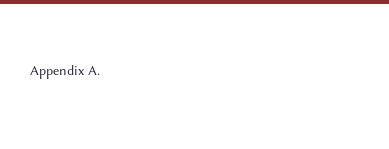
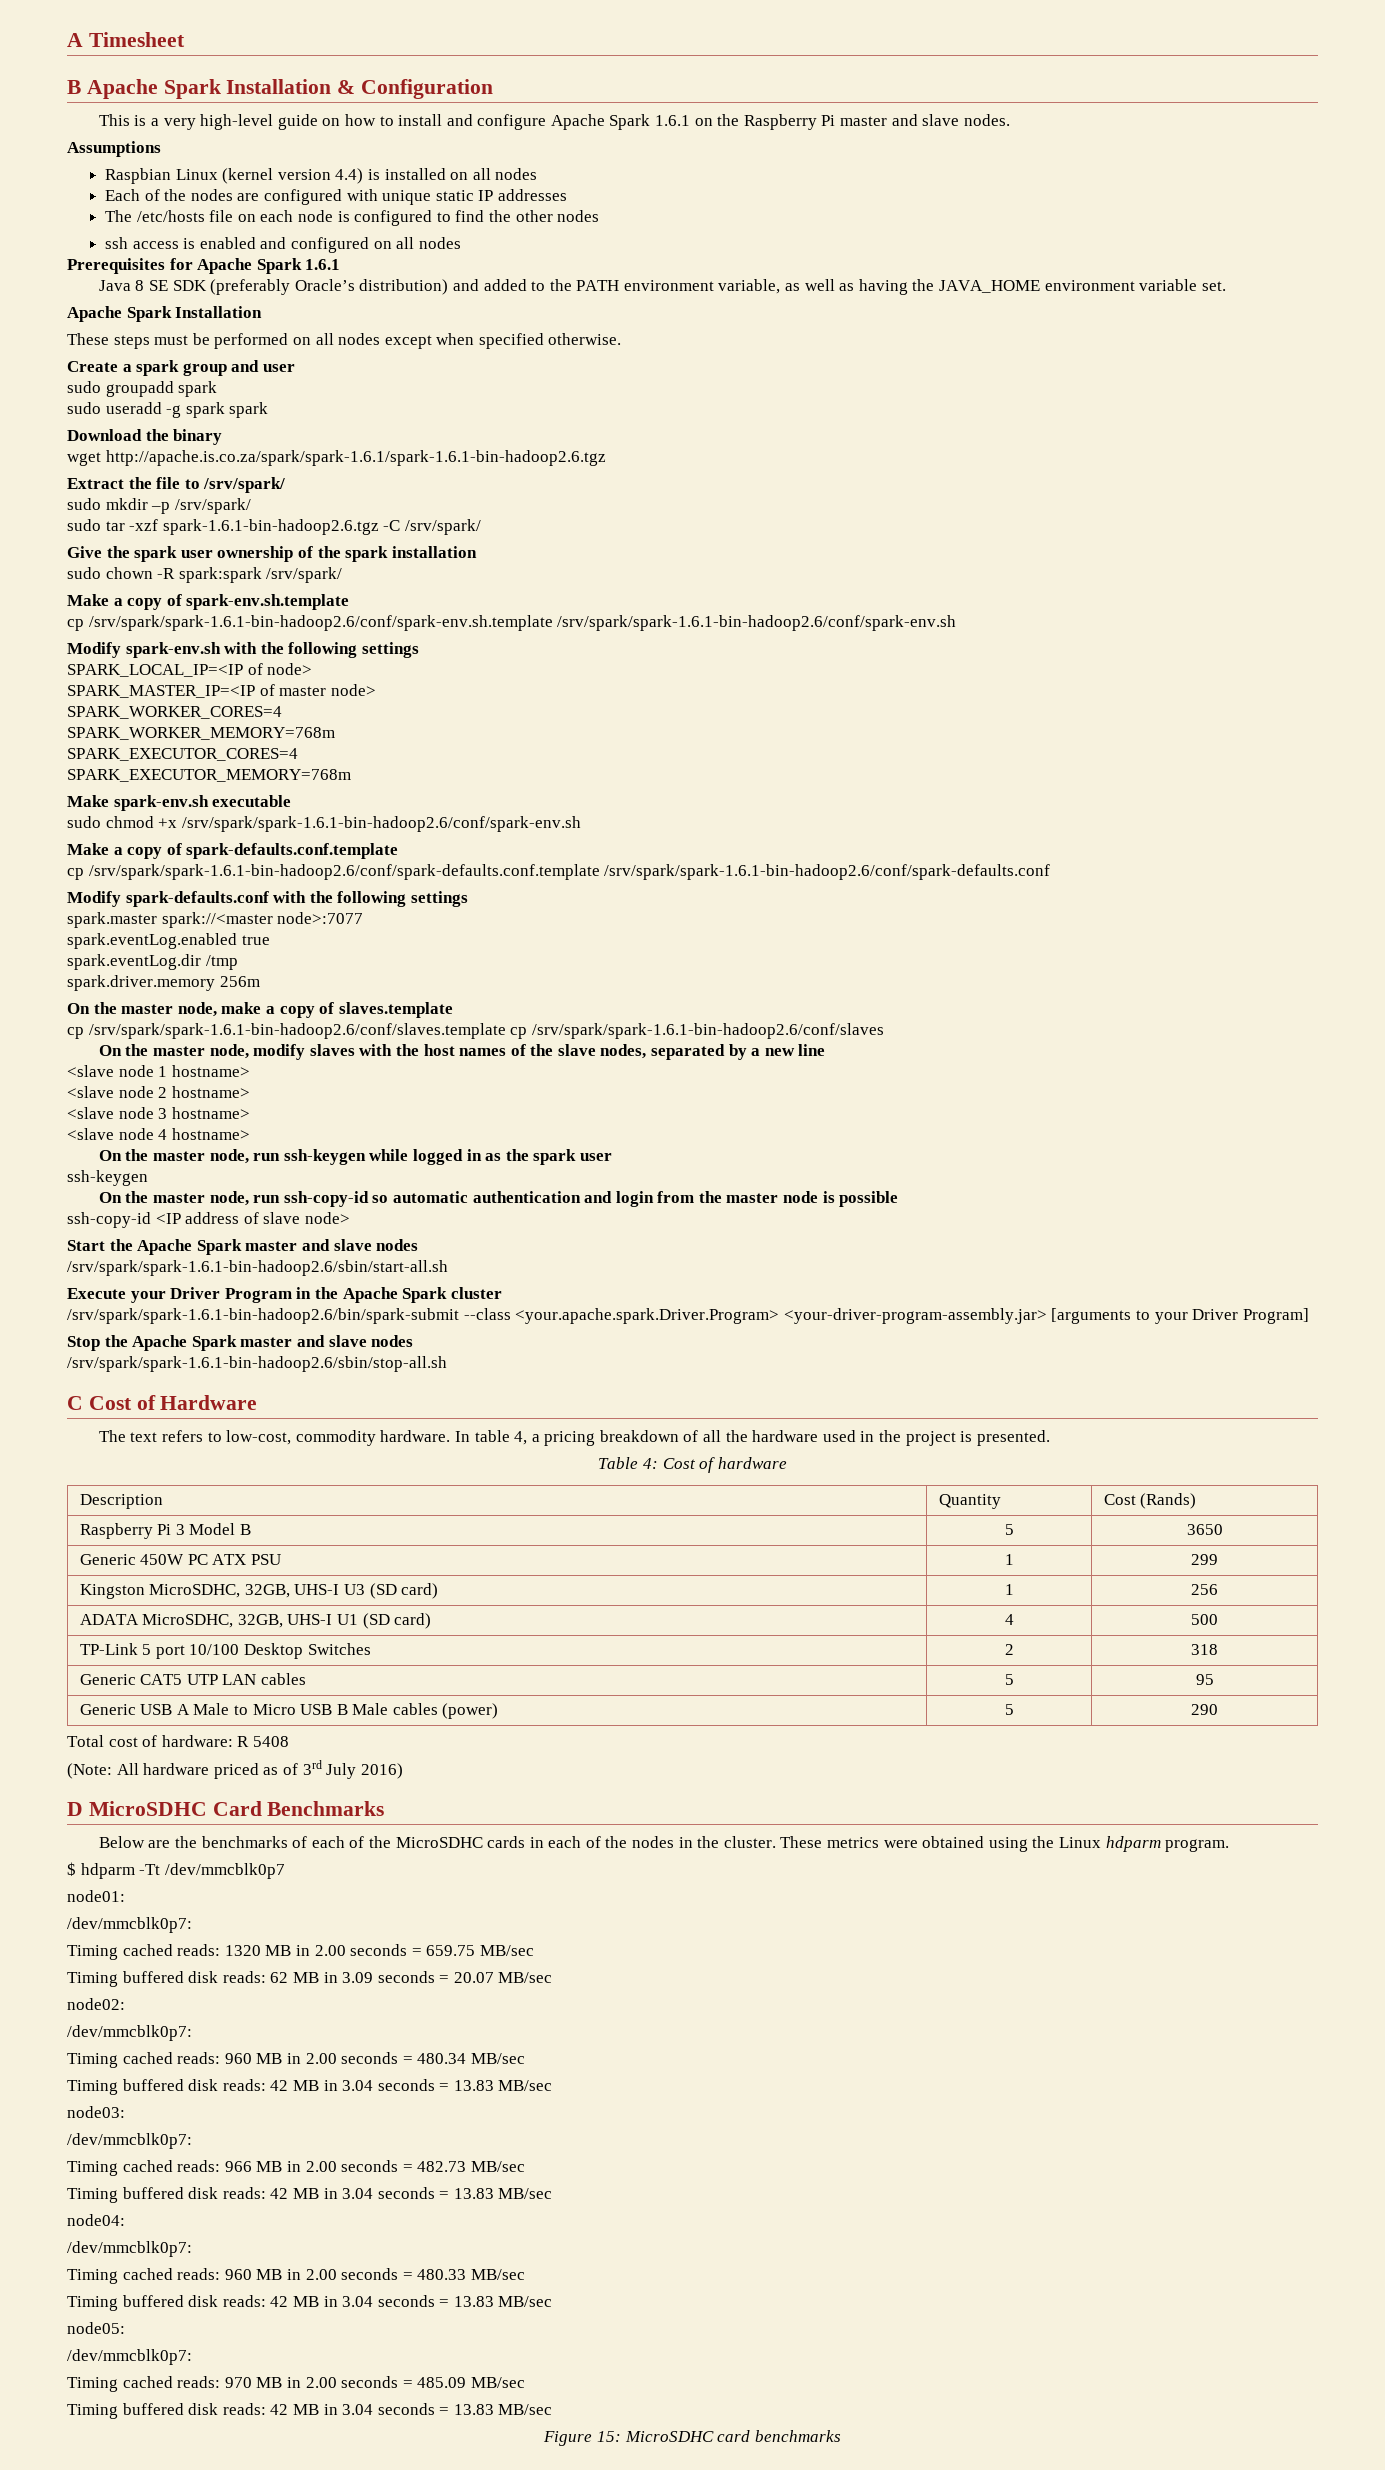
[30,65,100,79] Appendix A. -> [67,32,185,47] [67,79,494,99] [98,114,1010,130] [67,141,161,157] [105,168,538,184] [105,189,567,205] [105,210,600,226] [105,237,461,253] [67,258,341,274] [98,279,1226,295] [67,306,263,322] [67,333,622,349] [67,360,295,376] [67,381,218,397] [67,402,269,418] [67,429,223,445] [67,450,606,466] [67,477,286,493] [67,498,251,514] [67,519,481,535] [67,546,477,562] [67,567,343,583] [67,594,350,610] [67,615,957,631] [67,642,419,658] [67,663,313,677] [67,684,376,698] [67,706,282,719] [67,727,335,740] [67,748,298,761] [67,769,351,782] [67,795,292,811] [67,816,581,832] [67,843,399,859] [67,864,1051,880] [67,891,468,907] [67,912,364,928] [67,933,270,949] [67,954,238,970] [67,975,260,991] [67,1002,453,1018] [67,1023,884,1039] [98,1044,826,1060] [67,1065,250,1077] [67,1086,250,1098] [67,1107,250,1119] [67,1128,250,1140] [98,1149,612,1165] [67,1170,148,1186] [98,1191,899,1207] [67,1212,350,1228] [67,1239,419,1255] [67,1260,448,1276] [67,1287,502,1303] [67,1308,1309,1324] [67,1335,414,1351] [67,1356,447,1372] [67,1395,258,1410] [98,1430,1050,1446] [598,1457,787,1473] [79,1494,163,1509] [938,1494,1001,1509] [1103,1493,1197,1509] [79,1523,251,1539] [1004,1524,1014,1535] [1186,1524,1223,1535] [79,1554,281,1565] [1004,1554,1014,1565] [1191,1554,1218,1565] [79,1583,439,1599] [1004,1584,1014,1595] [1191,1584,1218,1595] [79,1613,432,1629] [1004,1614,1014,1625] [1191,1614,1218,1625] [79,1643,371,1659] [1004,1644,1014,1655] [1191,1644,1218,1655] [79,1673,306,1685] [1004,1674,1014,1685] [1195,1674,1214,1685] [79,1703,499,1719] [1004,1704,1014,1715] [1191,1704,1218,1715] [67,1735,289,1747] [67,1760,403,1779] [67,1801,385,1816] [98,1836,1230,1852] [67,1862,285,1879] [67,1890,125,1902] [67,1917,192,1933] [67,1944,534,1960] [67,1971,553,1987] [67,1998,125,2010] [67,2025,192,2041] [67,2052,525,2068] [67,2079,553,2095] [67,2106,125,2118] [67,2133,192,2149] [67,2160,525,2176] [67,2187,553,2203] [67,2214,125,2226] [67,2241,192,2257] [67,2268,525,2284] [67,2295,553,2311] [67,2322,125,2334] [67,2349,192,2365] [67,2376,525,2392] [67,2403,553,2419] [543,2430,841,2446] A Timesheet // B Apache Spark Installation & Configuration // This is a very high-level guide on how to install and configure Apache Spark 1.6.1 on the Raspberry Pi master and slave nodes. // Assumptions // Raspbian Linux (kernel version 4.4) is installed on all nodes // Each of the nodes are configured with unique static IP addresses // The /etc/hosts file on each node is configured to find the other nodes // ssh access is enabled and configured on all nodes // Prerequisites for Apache Spark 1.6.1 // Java 8 SE SDK (preferably Oracle’s distribution) and added to the PATH environment variable, as well as having the JAVA_HOME environment variable set. // Apache Spark Installation // These steps must be performed on all nodes except when specified otherwise. // Create a spark group and user // sudo groupadd spark // sudo useradd -g spark spark // Download the binary // wget http://apache.is.co.za/spark/spark-1.6.1/spark-1.6.1-bin-hadoop2.6.tgz // Extract the file to /srv/spark/ // sudo mkdir –p /srv/spark/ // sudo tar -xzf spark-1.6.1-bin-hadoop2.6.tgz -C /srv/spark/ // Give the spark user ownership of the spark installation // sudo chown -R spark:spark /srv/spark/ // Make a copy of spark-env.sh.template // cp /srv/spark/spark-1.6.1-bin-hadoop2.6/conf/spark-env.sh.template /srv/spark/spark-1.6.1-bin-hadoop2.6/conf/spark-env.sh // Modify spark-env.sh with the following settings // SPARK_LOCAL_IP=<IP of node> // SPARK_MASTER_IP=<IP of master node> // SPARK_WORKER_CORES=4 // SPARK_WORKER_MEMORY=768m // SPARK_EXECUTOR_CORES=4 // SPARK_EXECUTOR_MEMORY=768m // Make spark-env.sh executable // sudo chmod +x /srv/spark/spark-1.6.1-bin-hadoop2.6/conf/spark-env.sh // Make a copy of spark-defaults.conf.template // cp /srv/spark/spark-1.6.1-bin-hadoop2.6/conf/spark-defaults.conf.template /srv/spark/spark-1.6.1-bin-hadoop2.6/conf/spark-defaults.conf // Modify spark-defaults.conf with the following settings // spark.master spark://<master node>:7077 // spark.eventLog.enabled true // spark.eventLog.dir /tmp // spark.driver.memory 256m // On the master node, make a copy of slaves.template // cp /srv/spark/spark-1.6.1-bin-hadoop2.6/conf/slaves.template cp /srv/spark/spark-1.6.1-bin-hadoop2.6/conf/slaves // On the master node, modify slaves with the host names of the slave nodes, separated by a new line // <slave node 1 hostname> // <slave node 2 hostname> // <slave node 3 hostname> // <slave node 4 hostname> // On the master node, run ssh-keygen while logged in as the spark user // ssh-keygen // On the master node, run ssh-copy-id so automatic authentication and login from the master node is possible // ssh-copy-id <IP address of slave node> // Start the Apache Spark master and slave nodes // /srv/spark/spark-1.6.1-bin-hadoop2.6/sbin/start-all.sh // Execute your Driver Program in the Apache Spark cluster // /srv/spark/spark-1.6.1-bin-hadoop2.6/bin/spark-submit --class <your.apache.spark.Driver.Program> <your-driver-program-assembly.jar> [arguments to your Driver Program] // Stop the Apache Spark master and slave nodes // /srv/spark/spark-1.6.1-bin-hadoop2.6/sbin/stop-all.sh // C Cost of Hardware // The text refers to low-cost, commodity hardware. In table 4, a pricing breakdown of all the hardware used in the project is presented. // Table 4: Cost of hardware // Description | Quantity | Cost (Rands) // Raspberry Pi 3 Model B | 5 | 3650 // Generic 450W PC ATX PSU | 1 | 299 // Kingston MicroSDHC, 32GB, UHS-I U3 (SD card) | 1 | 256 // ADATA MicroSDHC, 32GB, UHS-I U1 (SD card) | 4 | 500 // TP-Link 5 port 10/100 Desktop Switches | 2 | 318 // Generic CAT5 UTP LAN cables | 5 | 95 // Generic USB A Male to Micro USB B Male cables (power) | 5 | 290 // Total cost of hardware: R 5408 // (Note: All hardware priced as of 3rd July 2016) // D MicroSDHC Card Benchmarks // Below are the benchmarks of each of the MicroSDHC cards in each of the nodes in the cluster. These metrics were obtained using the Linux hdparm program. // $ hdparm -Tt /dev/mmcblk0p7 // node01: // /dev/mmcblk0p7: // Timing cached reads: 1320 MB in 2.00 seconds = 659.75 MB/sec // Timing buffered disk reads: 62 MB in 3.09 seconds = 20.07 MB/sec // node02: // /dev/mmcblk0p7: // Timing cached reads: 960 MB in 2.00 seconds = 480.34 MB/sec // Timing buffered disk reads: 42 MB in 3.04 seconds = 13.83 MB/sec // node03: // /dev/mmcblk0p7: // Timing cached reads: 966 MB in 2.00 seconds = 482.73 MB/sec // Timing buffered disk reads: 42 MB in 3.04 seconds = 13.83 MB/sec // node04: // /dev/mmcblk0p7: // Timing cached reads: 960 MB in 2.00 seconds = 480.33 MB/sec // Timing buffered disk reads: 42 MB in 3.04 seconds = 13.83 MB/sec // node05: // /dev/mmcblk0p7: // Timing cached reads: 970 MB in 2.00 seconds = 485.09 MB/sec // Timing buffered disk reads: 42 MB in 3.04 seconds = 13.83 MB/sec // Figure 15: MicroSDHC card benchmarks

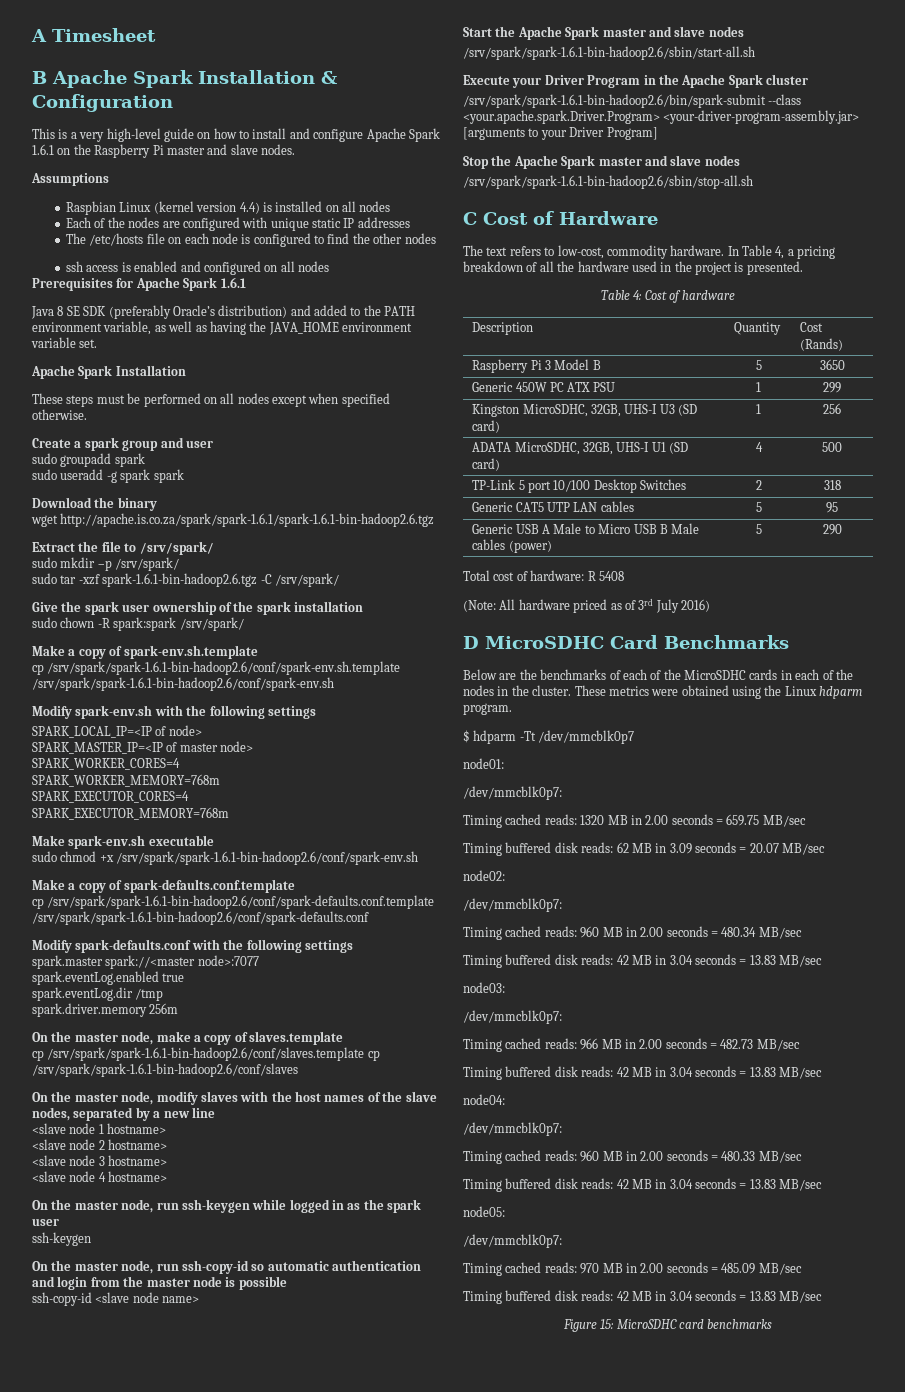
[155,1212,350,1224] <IP address of slave node> -> [95,1292,200,1303] <slave node name>
[474,1430,510,1442] table -> [742,245,772,256] Table

